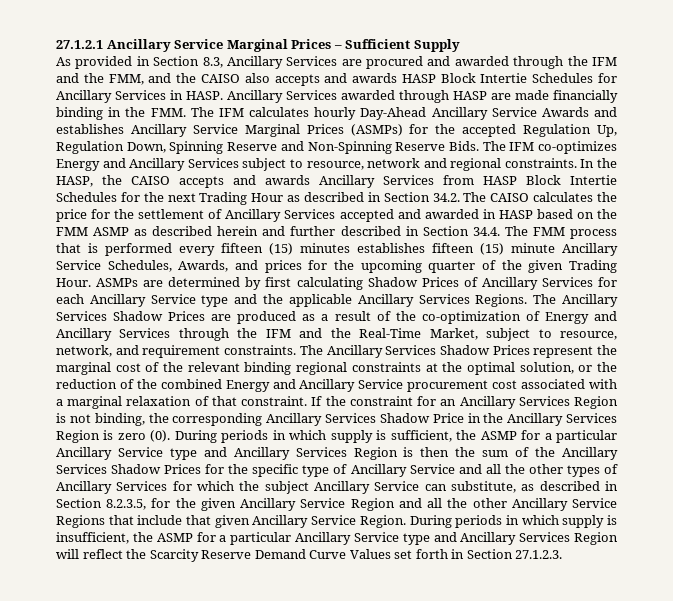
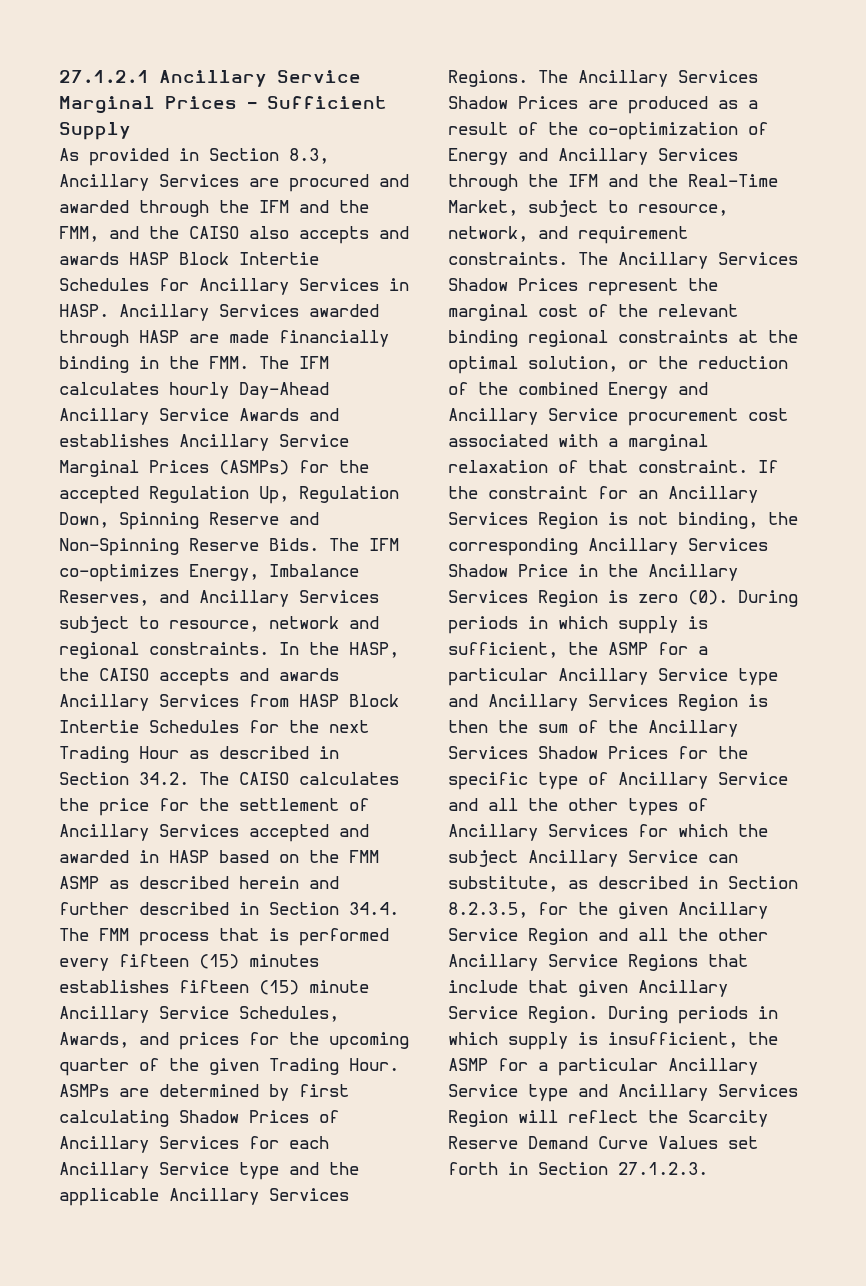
[56,159,100,171] Energy -> [189,564,359,581] [59,590,149,606] Energy, Imbalance Reserves,

